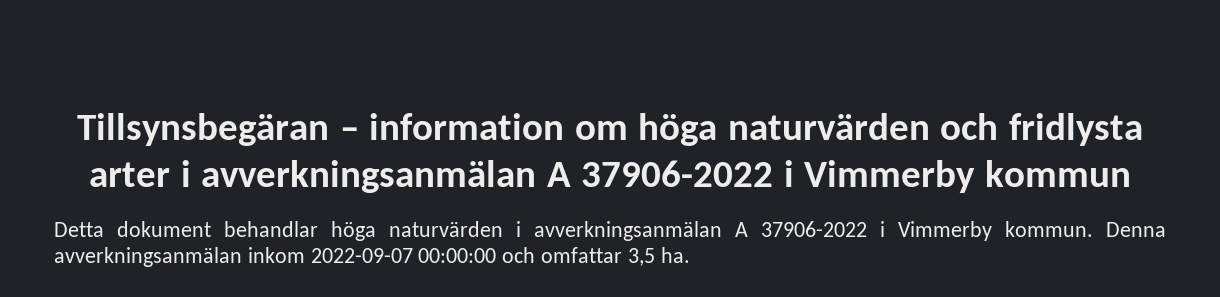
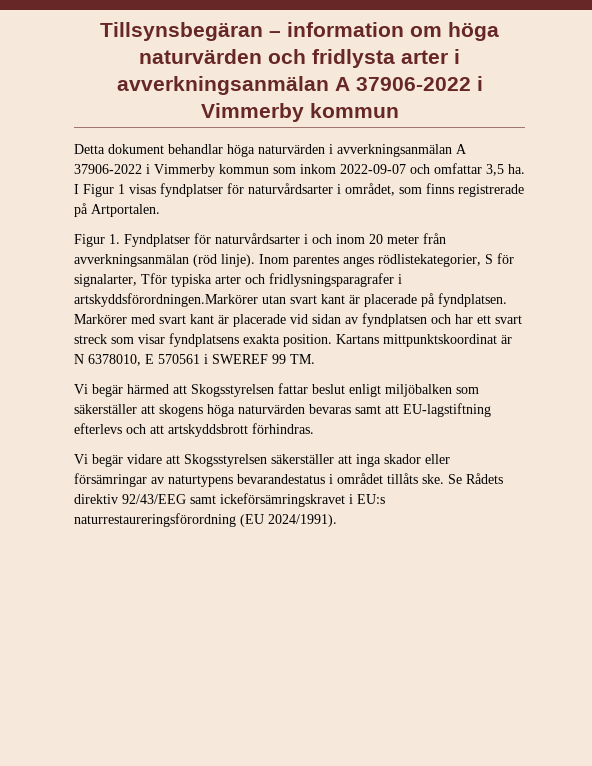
[1005,221,1166,237] [54,247,242,267] kommun. Denna avverkningsanmälan -> [219,164,296,174] kommun som
[418,248,497,263] 00:00:00 -> (406, 169) none
(690, 255) none -> [74,183,524,197] [74,203,160,217] [74,233,446,247] [74,253,514,267] [74,273,402,287] [74,293,507,307] [74,313,522,327] [74,333,512,347] [74,354,315,366] [74,383,479,397] [74,403,491,417] [74,423,314,437] [74,454,450,467] [74,473,503,487] [74,493,385,507] [74,513,337,527] I Figur 1 visas fyndplatser för naturvårdsarter i området, som finns registrerade på Artportalen. // Figur 1. Fyndplatser för naturvårdsarter i och inom 20 meter från avverkningsanmälan (röd linje). Inom parentes anges rödlistekategorier, S för signalarter, Tför typiska arter och fridlysningsparagrafer i artskyddsförordningen.Markörer utan svart kant är placerade på fyndplatsen. Markörer med svart kant är placerade vid sidan av fyndplatsen och har ett svart streck som visar fyndplatsens exakta position. Kartans mittpunktskoordinat är N 6378010, E 570561 i SWEREF 99 TM. // Vi begär härmed att Skogsstyrelsen fattar beslut enligt miljöbalken som säkerställer att skogens höga naturvärden bevaras samt att EU-lagstiftning efterlevs och att artskyddsbrott förhindras. // Vi begär vidare att Skogsstyrelsen säkerställer att inga skador eller försämringar av naturtypens bevarandestatus i området tillåts ske. Se Rådets direktiv 92/43/EEG samt ickeförsämringskravet i EU:s naturrestaureringsförordning (EU 2024/1991).

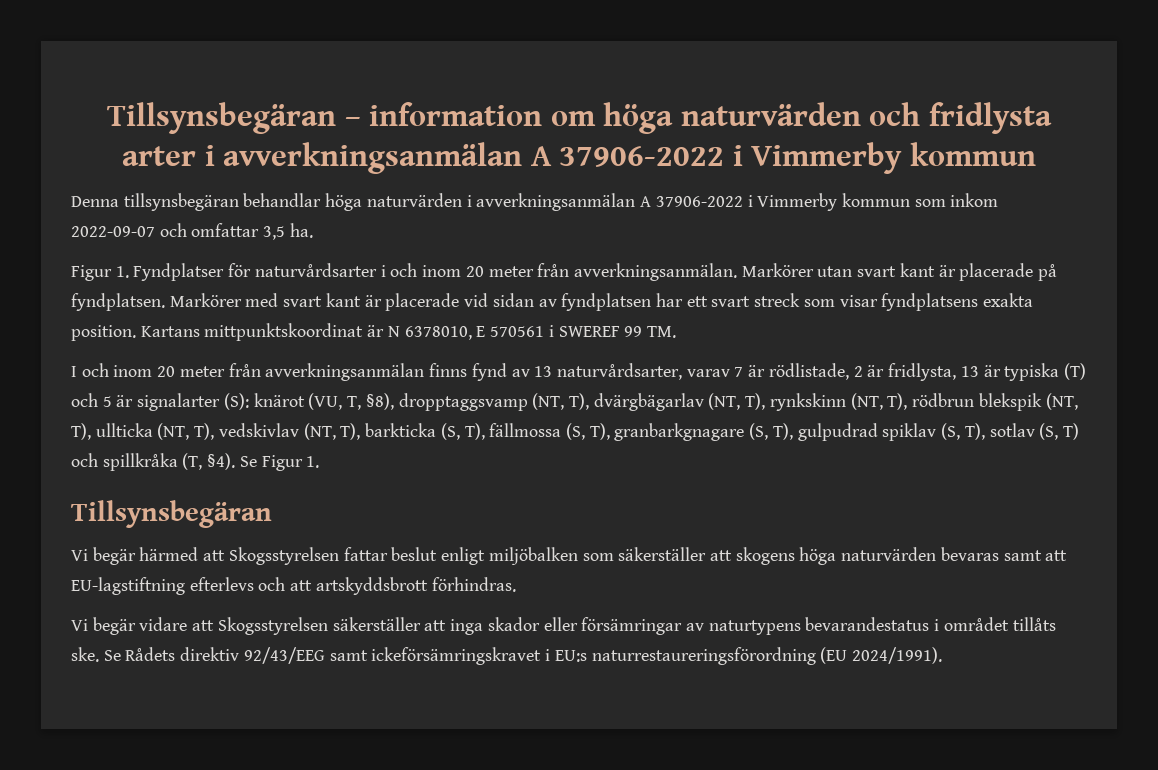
[74,144,164,154] Detta dokument -> [71,193,239,211] Denna tillsynsbegäran
[74,183,524,197] [74,203,160,217] I Figur 1 visas fyndplatser för naturvårdsarter i området, som finns registrerade på Artportalen. -> (313, 230) none
[74,253,514,267] [74,273,402,287] [74,293,258,307] avverkningsanmälan (röd linje). Inom parentes anges rödlistekategorier, S för signalarter, Tför typiska arter och fridlysningsparagrafer i artskyddsförordningen.Markörer -> [573,263,814,281] avverkningsanmälan. Markörer
[431,314,451,324] och -> (652, 302) none
(315, 359) none -> [71,363,1086,381] [71,393,1078,411] [71,423,1079,441] [71,453,320,471] [71,500,272,528] // I och inom 20 meter från avverkningsanmälan finns fynd av 13 naturvårdsarter, varav 7 är rödlistade, 2 är fridlysta, 13 är typiska (T) och 5 är signalarter (S): knärot (VU, T, §8), dropptaggsvamp (NT, T), dvärgbägarlav (NT, T), rynkskinn (NT, T), rödbrun blekspik (NT, T), ullticka (NT, T), vedskivlav (NT, T), barkticka (S, T), fällmossa (S, T), granbarkgnagare (S, T), gulpudrad spiklav (S, T), sotlav (S, T) och spillkråka (T, §4). Se Figur 1. // Tillsynsbegäran

